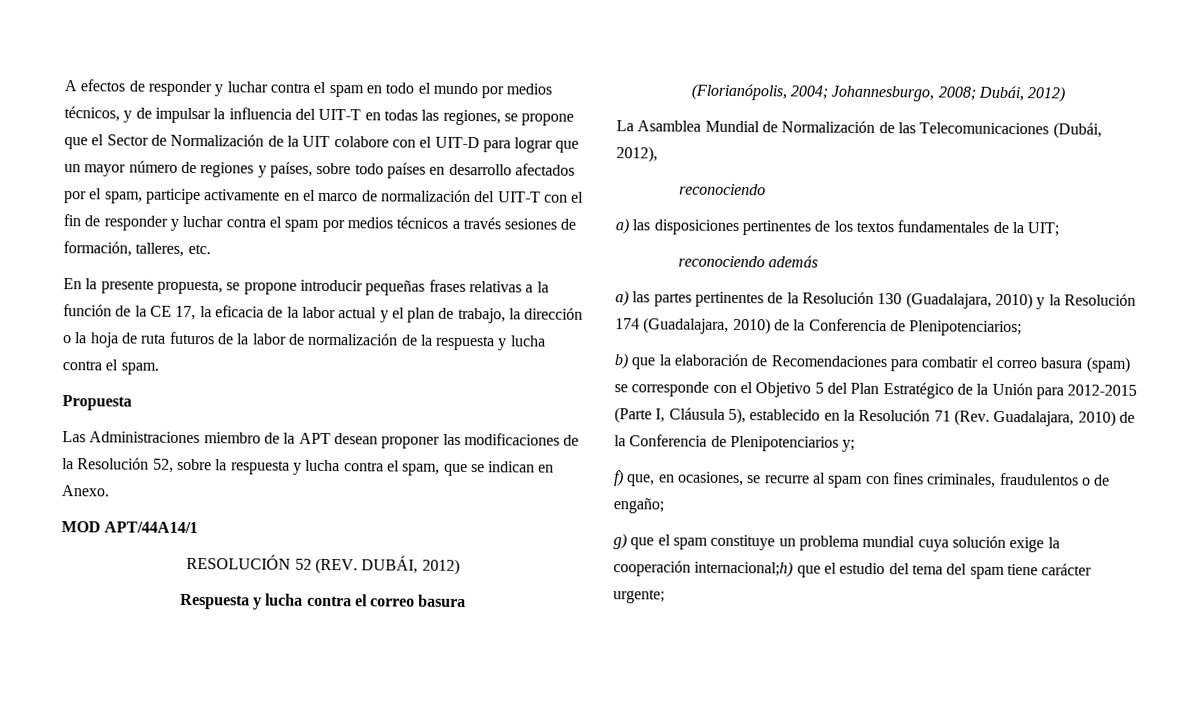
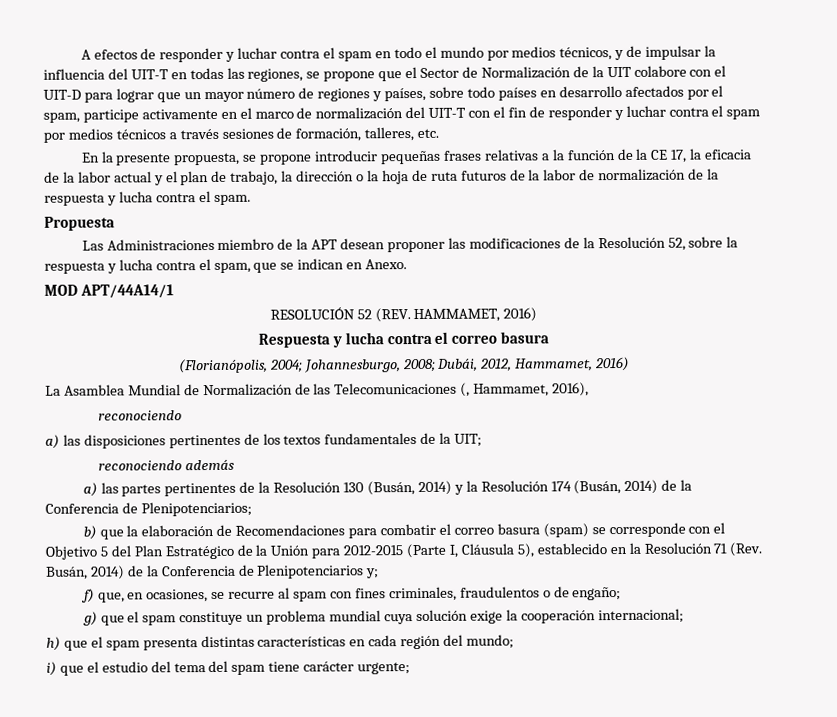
[361,555,460,575] DUBÁI, 2012) -> [413,307,538,323] HAMMAMET, 2016)
[1027,86,1066,103] 2012) -> [480,356,631,372] 2012, Hammamet, 2016)
[1052,122,1102,139] [616,146,658,163] (Dubái, 2012), -> [460,382,590,397] (, Hammamet, 2016),
[905,292,1033,310] (Guadalajara, 2010) -> [366,480,452,496] (Busán, 2014)
[643,317,771,335] (Guadalajara, 2010) -> [573,479,659,495] (Busán, 2014)
[993,410,1116,427] Guadalajara, 2010) -> [46,565,125,580] Busán, 2014)
[694,560,794,578] internacional;h) -> [597,608,684,624] [46,634,515,651] [46,661,57,676] internacional; // h) que el spam presenta distintas características en cada región del mundo; // i)

